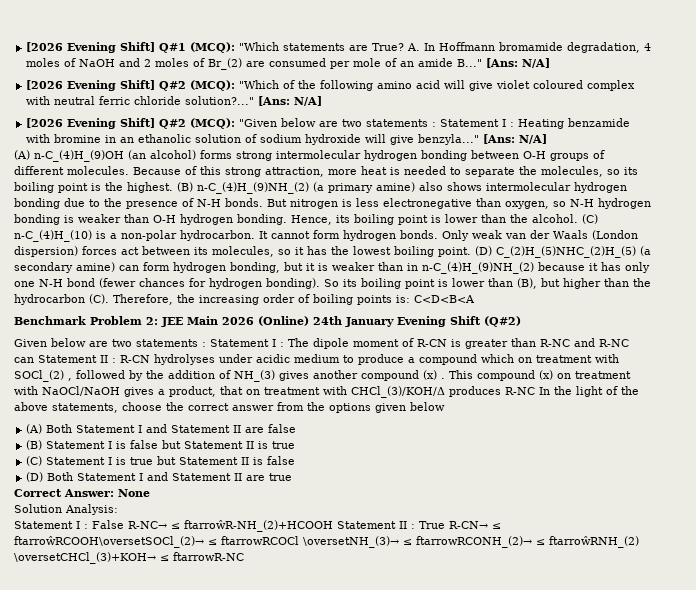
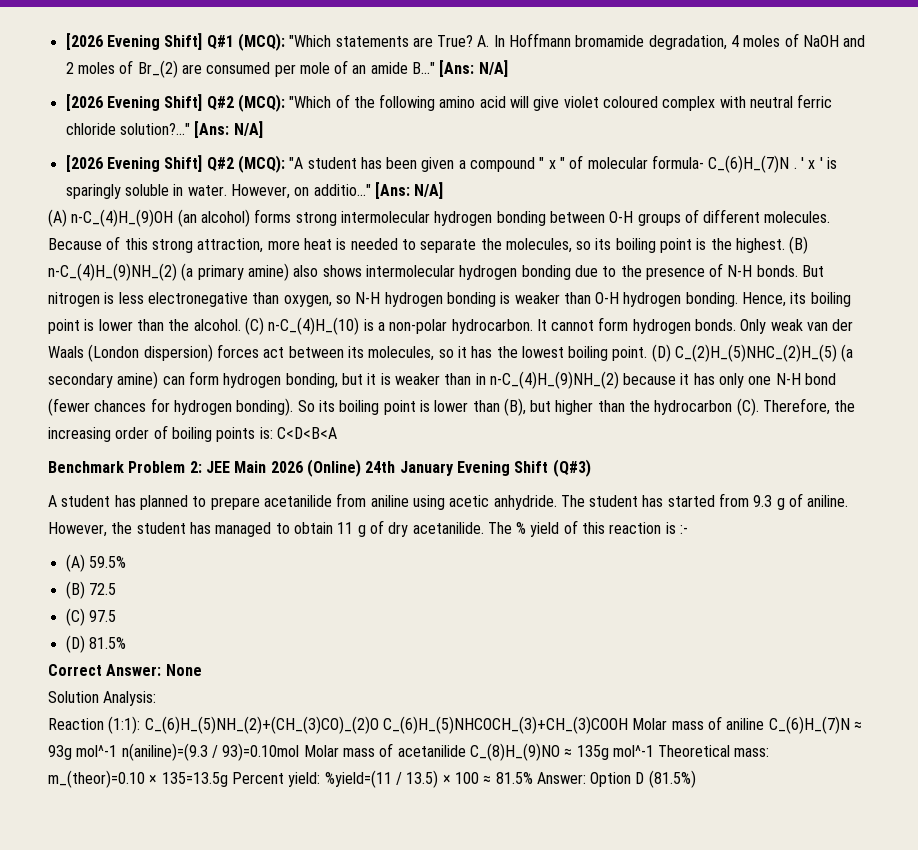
[239,118,631,129] [26,134,480,145] "Given below are two statements : Statement I : Heating benzamide with bromine in an ethanolic solution of sodium hydroxide will give benzyla..." -> [289,155,837,173] [65,184,371,199] "A student has been given a compound " x " of molecular formula- C_(6)H_(7)N . ' x ' is sparingly soluble in water. However, on additio..."
[484,316,521,327] [14,338,629,349] [14,354,619,365] [14,370,631,382] [14,386,639,398] [14,402,445,413] [26,424,297,434] [26,440,296,450] [26,456,296,466] [26,472,293,482] (Q#2) // Given below are two statements : Statement I : The dipole moment of R-CN is greater than R-NC and R-NC can Statement II : R-CN hydrolyses under acidic medium to produce a compound which on treatment with SOCl_(2) , followed by the addition of NH_(3) gives another compound (x) . This compound (x) on treatment with NaOCl/NaOH gives a product, that on treatment with CHCl_(3)/KOH/Δ produces R-NC In the light of the above statements, choose the correct answer from the options given below // (A) Both Statement I and Statement II are false // (B) Statement I is false but Statement II is true // (C) Statement I is true but Statement II is false // (D) Both Statement I and Statement II are true -> [552,459,591,477] [48,493,849,510] [48,520,689,537] [65,554,126,572] [65,581,116,599] [65,608,116,626] [65,635,126,653] (Q#3) // A student has planned to prepare acetanilide from aniline using acetic anhydride. The student has started from 9.3 g of aniline. However, the student has managed to obtain 11 g of dry acetanilide. The % yield of this reaction is :- // (A) 59.5% // (B) 72.5 // (C) 97.5 // (D) 81.5%
[14,520,501,532] [14,536,639,548] [14,552,244,564] Statement I : False R-NC→ ≤ ftarroŵR-NH_(2)+HCOOH Statement II : True R-CN→ ≤ ftarroŵRCOOH\oversetSOCl_(2)→ ≤ ftarrowRCOCl \oversetNH_(3)→ ≤ ftarrowRCONH_(2)→ ≤ ftarroŵRNH_(2) \oversetCHCl_(3)+KOH→ ≤ ftarrowR-NC -> [48,716,862,734] [48,743,770,761] [48,770,696,788] Reaction (1:1): C_(6)H_(5)NH_(2)+(CH_(3)CO)_(2)O C_(6)H_(5)NHCOCH_(3)+CH_(3)COOH Molar mass of aniline C_(6)H_(7)N ≈ 93g mol^-1 n(aniline)=(9.3 / 93)=0.10mol Molar mass of acetanilide C_(8)H_(9)NO ≈ 135g mol^-1 Theoretical mass: m_(theor)=0.10 × 135=13.5g Percent yield: %yield=(11 / 13.5) × 100 ≈ 81.5% Answer: Option D (81.5%)

